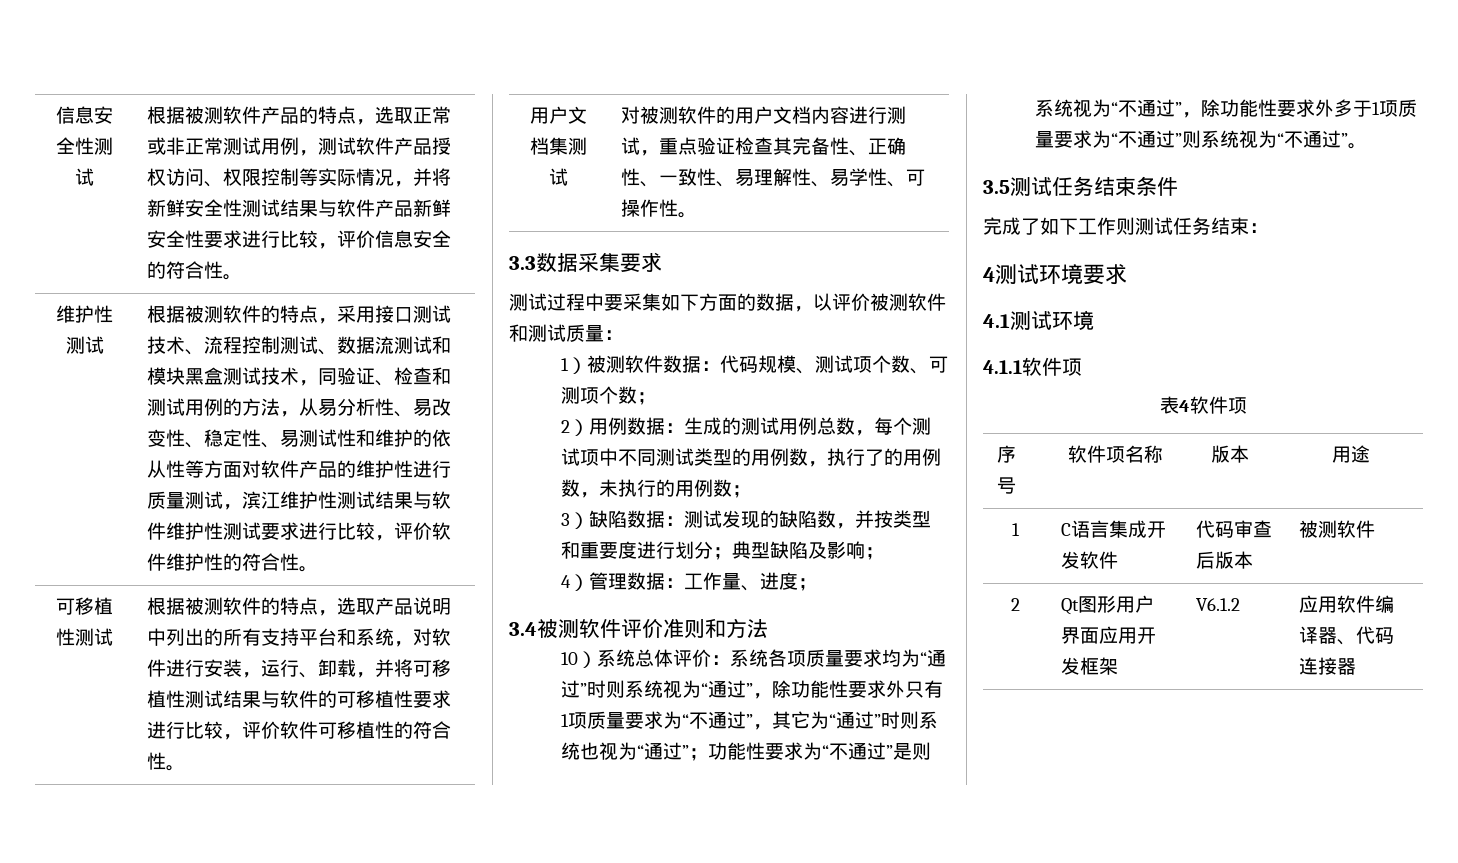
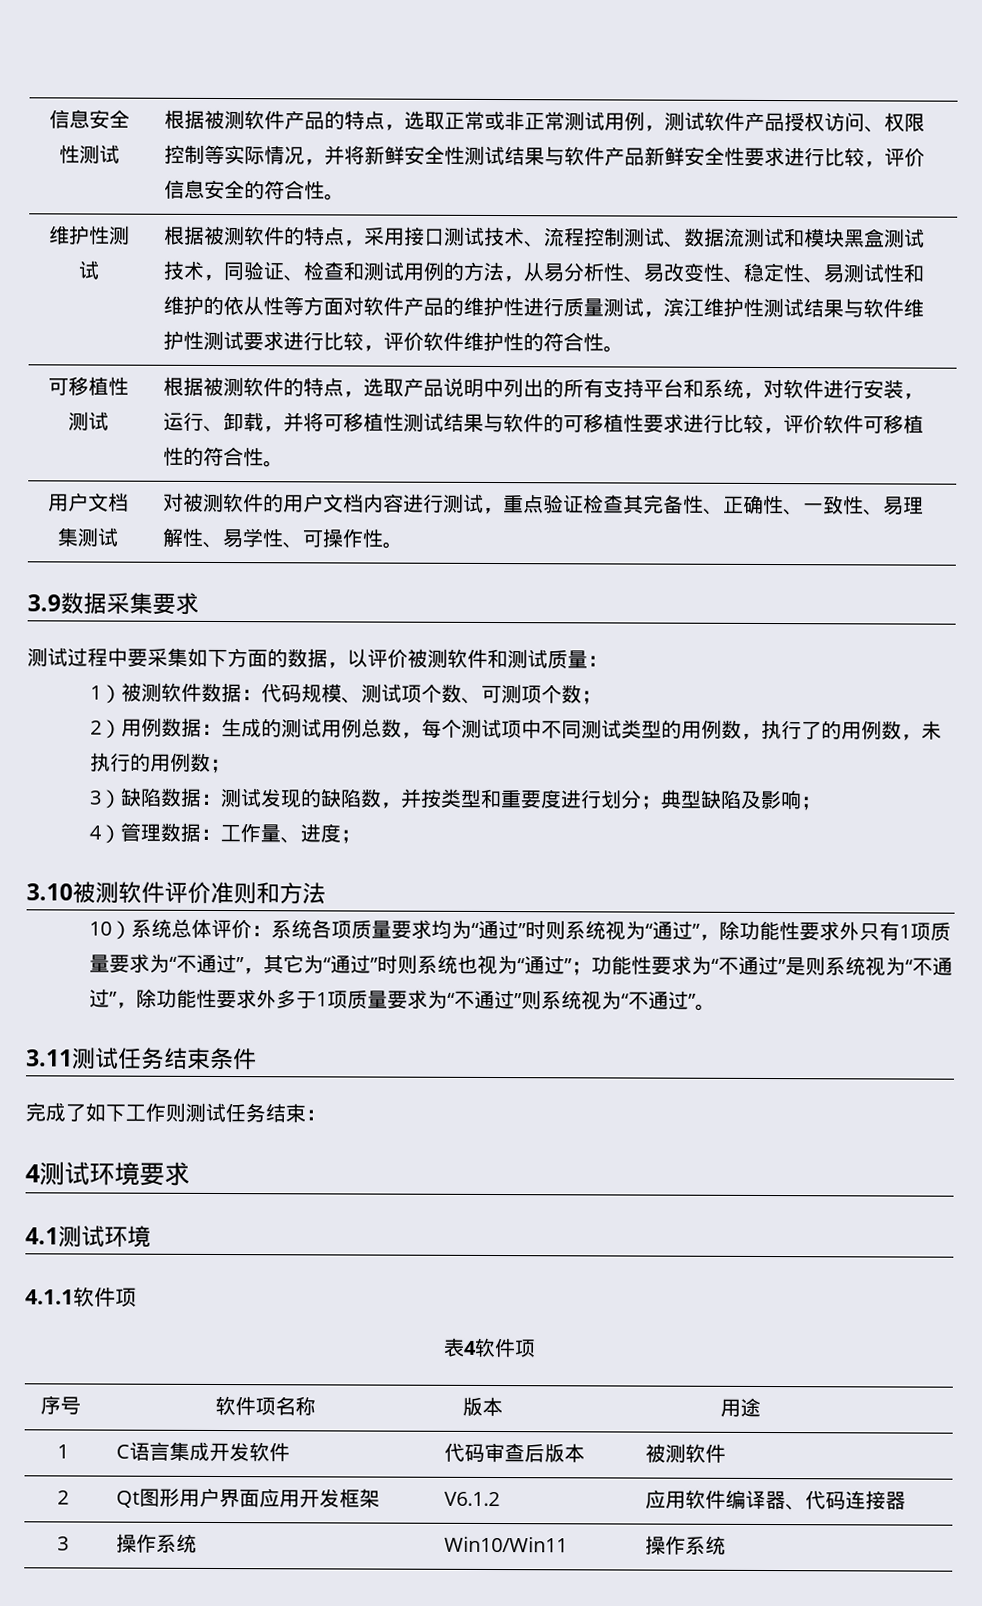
[509,256,536,270] 3.3 -> [27,594,61,612] 3.9
[509,622,537,636] 3.4 -> [26,883,73,901] 3.10
[983,180,1010,194] 3.5 -> [26,1049,73,1067] 3.11
(1356, 666) none -> [57,1536,69,1551] [115,1533,197,1553] [443,1535,568,1553] [644,1535,726,1555] // 3 | 操作系统 | Win10/Win11 | 操作系统

